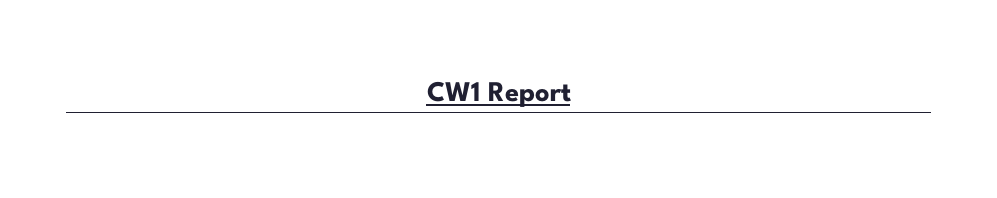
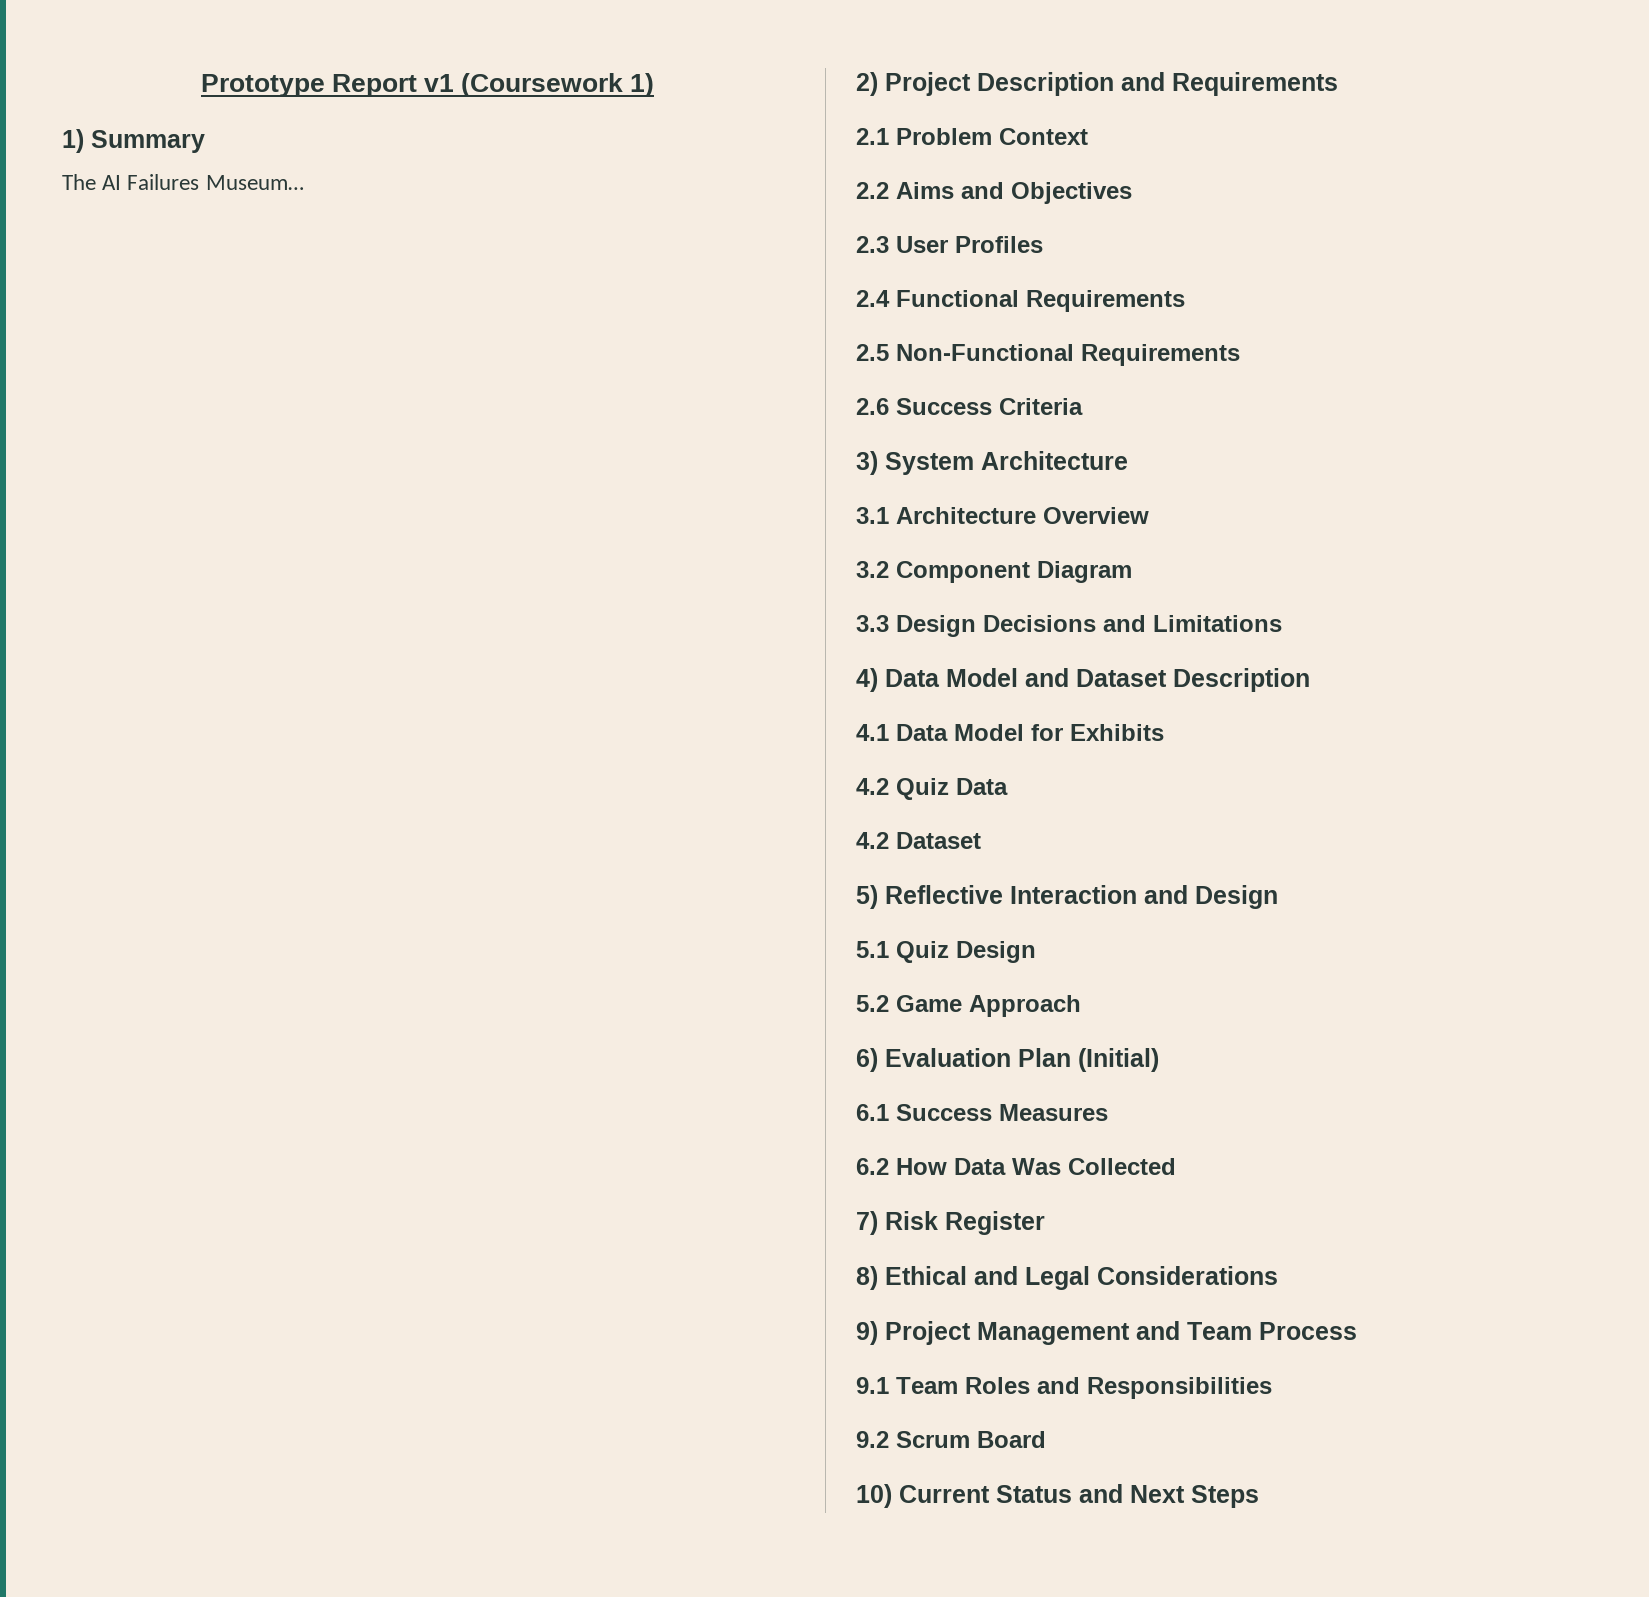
[426,81,571,107] CW1 Report -> [200,73,655,97] [62,129,205,153] [62,174,304,190] [856,72,1338,96] [856,128,1088,145] [856,182,1132,204] [856,236,1043,253] [856,290,1185,312] [856,344,1240,366] [856,398,1083,415] [856,451,1128,475] [856,507,1149,524] [856,561,1132,583] [856,615,1282,637] [856,668,1310,692] [856,724,1164,741] [856,778,1008,800] [856,832,981,849] [856,885,1278,909] [856,941,1036,963] [856,995,1081,1017] [856,1048,1159,1072] [856,1104,1108,1121] [856,1158,1176,1175] [856,1211,1045,1235] [856,1266,1278,1290] [856,1321,1357,1345] [856,1377,1272,1399] [856,1431,1046,1448] [856,1484,1259,1508] Prototype Report v1 (Coursework 1) // 1) Summary // The AI Failures Museum… // 2) Project Description and Requirements // 2.1 Problem Context // 2.2 Aims and Objectives // 2.3 User Profiles // 2.4 Functional Requirements // 2.5 Non-Functional Requirements // 2.6 Success Criteria // 3) System Architecture // 3.1 Architecture Overview // 3.2 Component Diagram // 3.3 Design Decisions and Limitations // 4) Data Model and Dataset Description // 4.1 Data Model for Exhibits // 4.2 Quiz Data // 4.2 Dataset // 5) Reflective Interaction and Design // 5.1 Quiz Design // 5.2 Game Approach // 6) Evaluation Plan (Initial) // 6.1 Success Measures // 6.2 How Data Was Collected // 7) Risk Register // 8) Ethical and Legal Considerations // 9) Project Management and Team Process // 9.1 Team Roles and Responsibilities // 9.2 Scrum Board // 10) Current Status and Next Steps

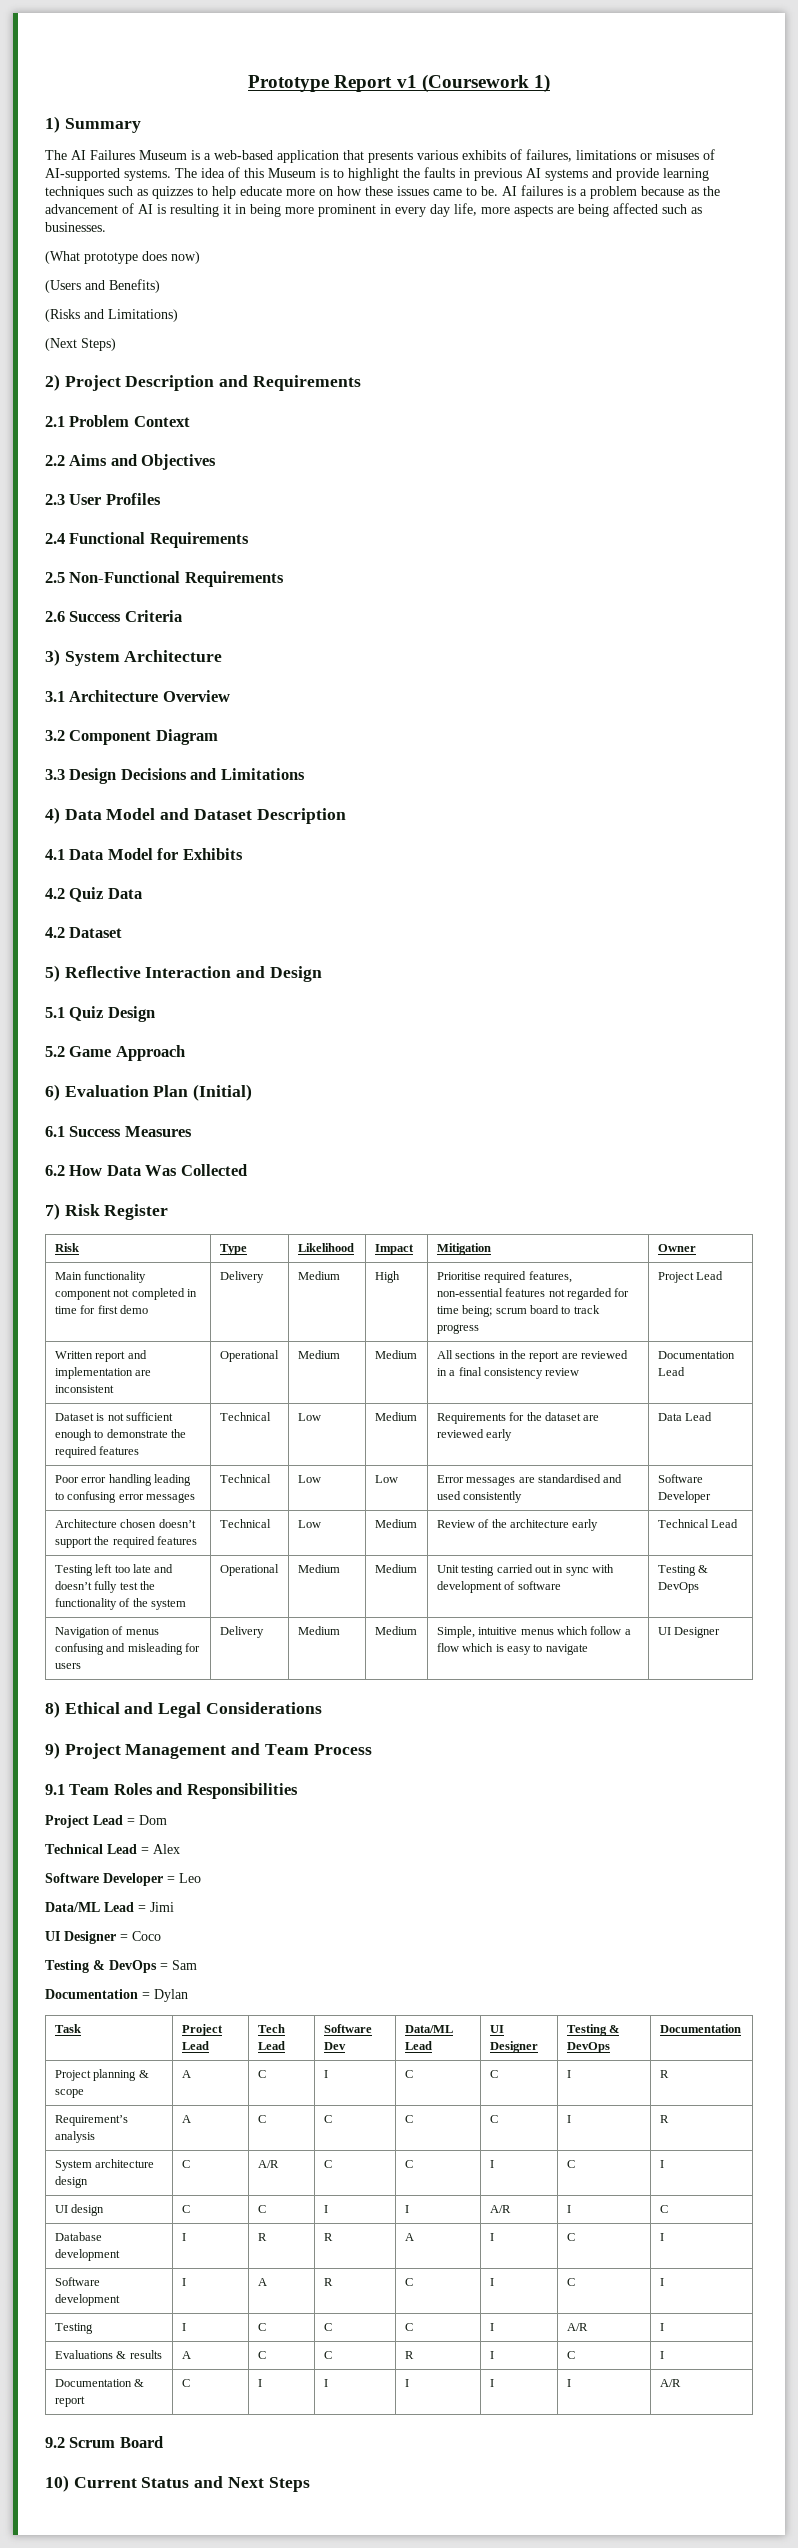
[205,175,304,190] Museum… -> [139,149,715,163] [45,167,709,181] [45,185,720,199] [45,203,702,217] [45,222,106,232] [45,251,200,264] [45,279,160,293] [45,309,178,322] [45,338,116,351] Museum is a web-based application that presents various exhibits of failures, limitations or misuses of AI-supported systems. The idea of this Museum is to highlight the faults in previous AI systems and provide learning techniques such as quizzes to help educate more on how these issues came to be. AI failures is a problem because as the advancement of AI is resulting it in being more prominent in every day life, more aspects are being affected such as businesses. // (What prototype does now) // (Users and Benefits) // (Risks and Limitations) // (Next Steps)
(1045, 1223) none -> [54,1243,79,1252] [219,1244,247,1255] [297,1243,354,1252] [374,1244,414,1255] [436,1243,491,1255] [657,1244,696,1252] [54,1271,147,1283] [54,1288,197,1300] [54,1305,148,1314] [219,1271,264,1283] [297,1271,340,1280] [374,1271,400,1283] [436,1271,572,1283] [436,1288,630,1300] [436,1305,600,1317] [436,1324,479,1334] [657,1271,724,1283] [54,1350,147,1362] [54,1367,152,1379] [54,1385,114,1393] [219,1350,279,1362] [297,1350,340,1359] [374,1350,417,1359] [436,1350,629,1362] [436,1367,580,1379] [657,1351,735,1359] [657,1367,685,1376] [54,1412,173,1421] [54,1429,186,1441] [54,1446,140,1458] [219,1412,271,1421] [297,1413,321,1421] [374,1412,417,1421] [436,1412,600,1424] [436,1429,513,1441] [657,1412,713,1421] [54,1474,191,1486] [54,1491,195,1503] [219,1474,271,1483] [297,1475,321,1483] [374,1475,398,1483] [436,1474,623,1486] [436,1491,523,1503] [657,1474,703,1483] [657,1491,711,1503] [54,1519,196,1528] [54,1536,197,1548] [219,1519,271,1528] [297,1520,321,1528] [374,1519,417,1528] [436,1519,599,1531] [657,1519,739,1528] [54,1564,174,1576] [54,1581,155,1593] [54,1598,186,1610] [219,1564,279,1576] [297,1564,340,1573] [374,1564,417,1573] [436,1564,615,1576] [436,1581,561,1593] [657,1565,709,1576] [657,1582,699,1593] [54,1626,159,1638] [54,1643,200,1655] [54,1663,81,1669] [219,1626,264,1638] [297,1626,340,1635] [374,1626,417,1635] [436,1626,631,1638] [436,1643,588,1655] [657,1627,721,1638] // Risk | Type | Likelihood | Impact | Mitigation | Owner // Main functionality component not completed in time for first demo | Delivery | Medium | High | Prioritise required features, non-essential features not regarded for time being; scrum board to track progress | Project Lead // Written report and implementation are inconsistent | Operational | Medium | Medium | All sections in the report are reviewed in a final consistency review | Documentation Lead // Dataset is not sufficient enough to demonstrate the required features | Technical | Low | Medium | Requirements for the dataset are reviewed early | Data Lead // Poor error handling leading to confusing error messages | Technical | Low | Low | Error messages are standardised and used consistently | Software Developer // Architecture chosen doesn’t support the required features | Technical | Low | Medium | Review of the architecture early | Technical Lead // Testing left too late and doesn’t fully test the functionality of the system | Operational | Medium | Medium | Unit testing carried out in sync with development of software | Testing & DevOps // Navigation of menus confusing and misleading for users | Delivery | Medium | Medium | Simple, intuitive menus which follow a flow which is easy to navigate | UI Designer
(1272, 1388) none -> [45,1815,167,1828] [45,1844,180,1854] [45,1873,201,1886] [45,1902,174,1912] [45,1931,161,1944] [45,1960,197,1973] [45,1989,188,2002] [54,2024,81,2033] [181,2024,223,2036] [181,2041,209,2050] [257,2024,285,2033] [257,2041,285,2050] [323,2024,372,2033] [323,2042,346,2050] [404,2025,453,2033] [404,2041,432,2050] [489,2025,504,2033] [489,2041,538,2053] [566,2024,620,2036] [566,2042,610,2053] [659,2024,741,2033] [54,2069,149,2081] [54,2089,84,2098] [181,2070,191,2078] [257,2070,266,2078] [323,2070,328,2078] [404,2070,413,2078] [489,2070,498,2078] [566,2070,571,2078] [659,2070,669,2078] [54,2115,128,2126] [54,2131,95,2143] [181,2115,191,2123] [257,2115,266,2123] [323,2115,332,2123] [404,2115,413,2123] [489,2115,498,2123] [566,2115,571,2123] [659,2115,669,2123] [54,2159,155,2171] [54,2176,88,2188] [181,2160,190,2168] [257,2160,279,2168] [323,2160,332,2168] [404,2160,413,2168] [489,2160,494,2168] [566,2160,575,2168] [659,2160,664,2168] [54,2204,105,2216] [181,2205,190,2213] [257,2205,266,2213] [323,2205,328,2213] [404,2205,409,2213] [489,2205,511,2213] [566,2205,571,2213] [659,2205,668,2213] [54,2232,102,2241] [54,2249,120,2261] [181,2233,186,2241] [257,2233,267,2241] [323,2233,333,2241] [404,2233,414,2241] [489,2233,494,2241] [566,2233,575,2241] [659,2233,664,2241] [54,2277,100,2286] [54,2294,120,2306] [181,2278,186,2286] [257,2278,267,2286] [323,2278,333,2286] [404,2278,413,2286] [489,2278,494,2286] [566,2278,575,2286] [659,2278,664,2286] [54,2323,93,2334] [181,2323,186,2331] [257,2323,266,2331] [323,2323,332,2331] [404,2323,413,2331] [489,2323,494,2331] [566,2323,588,2331] [659,2323,664,2331] [54,2350,162,2359] [181,2351,191,2359] [257,2351,266,2359] [323,2351,332,2359] [404,2351,414,2359] [489,2351,494,2359] [566,2351,575,2359] [659,2351,664,2359] [54,2379,145,2387] [54,2396,85,2407] [181,2379,190,2387] [257,2379,262,2387] [323,2379,328,2387] [404,2379,409,2387] [489,2379,494,2387] [566,2379,571,2387] [659,2379,681,2387] // Project Lead = Dom // Technical Lead = Alex // Software Developer = Leo // Data/ML Lead = Jimi // UI Designer = Coco // Testing & DevOps = Sam // Documentation = Dylan // Task | Project Lead | Tech Lead | Software Dev | Data/ML Lead | UI Designer | Testing & DevOps | Documentation // Project planning & scope | A | C | I | C | C | I | R // Requirement’s analysis | A | C | C | C | C | I | R // System architecture design | C | A/R | C | C | I | C | I // UI design | C | C | I | I | A/R | I | C // Database development | I | R | R | A | I | C | I // Software development | I | A | R | C | I | C | I // Testing | I | C | C | C | I | A/R | I // Evaluations & results | A | C | C | R | I | C | I // Documentation & report | C | I | I | I | I | I | A/R

